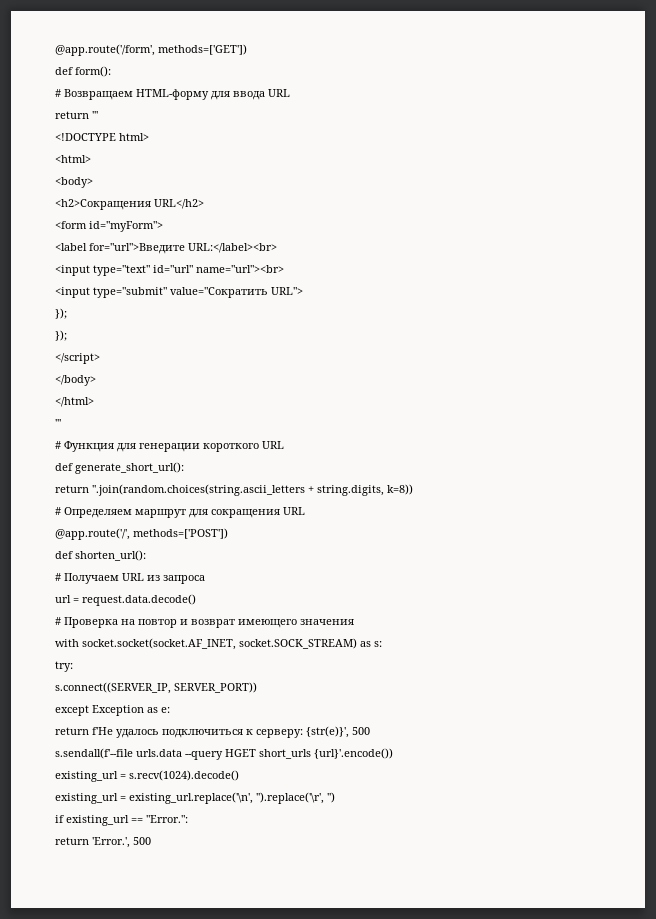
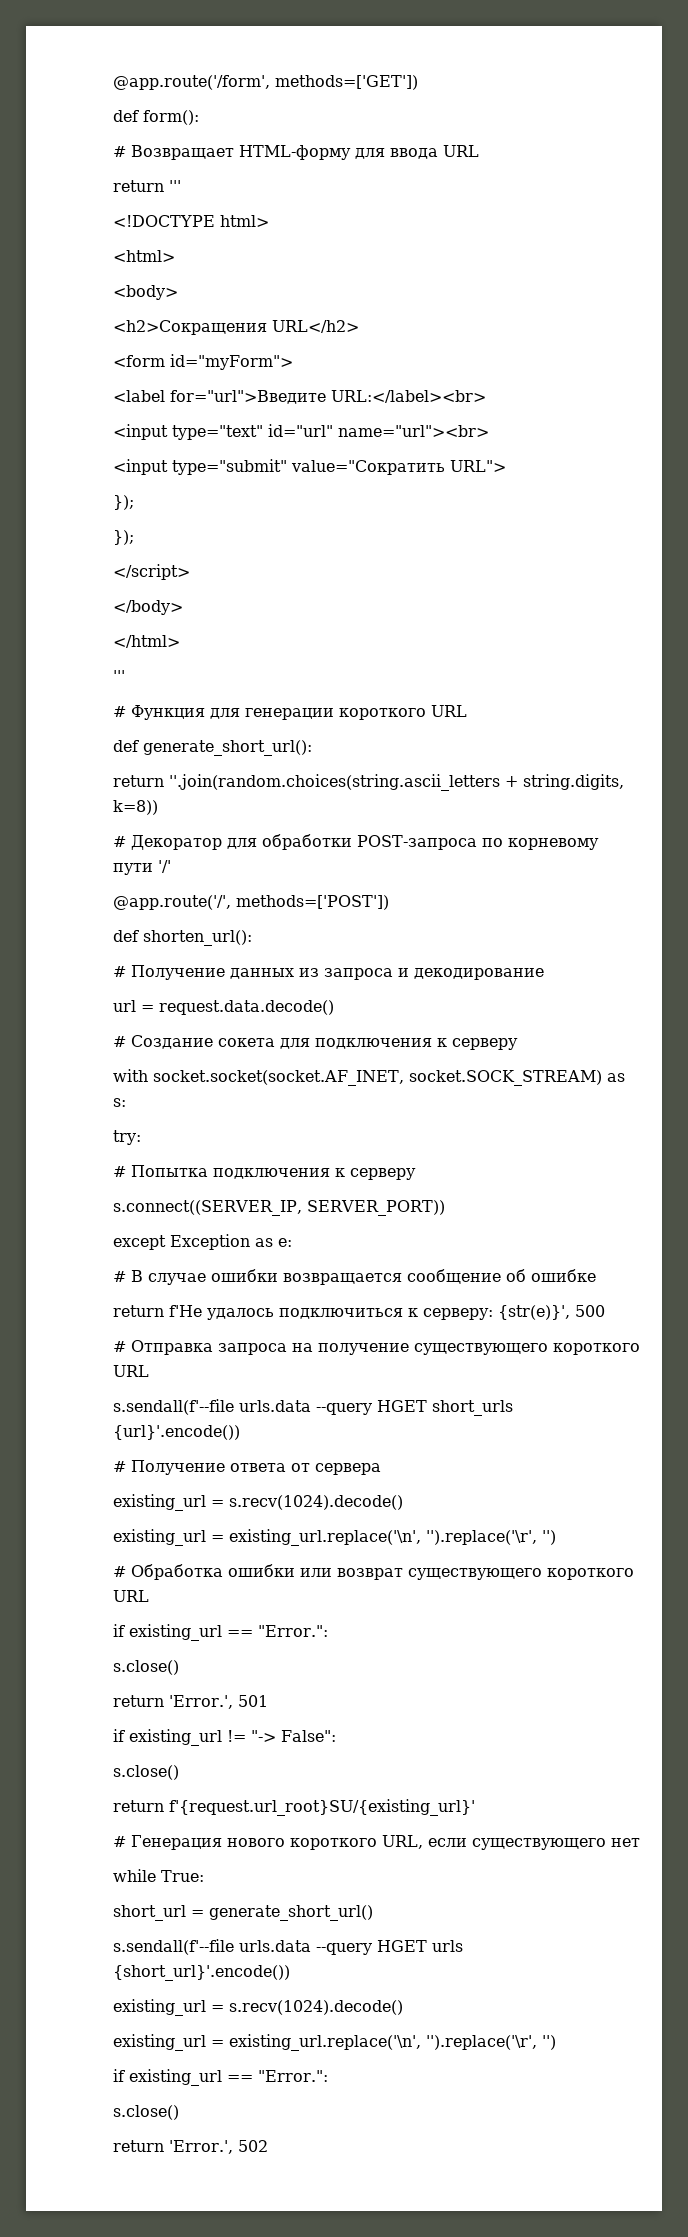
[64,89,133,100] Возвращаем -> [131,145,234,160] Возвращает
[64,507,305,518] Определяем маршрут для сокращения URL -> [131,834,599,850] [113,860,171,875] Декоратор для обработки POST-запроса по корневому пути '/'
[64,573,144,584] Получаем URL -> [131,965,294,980] Получение данных
(205, 579) none -> [398,968,544,980] и декодирование
[64,617,354,628] Проверка на повтор и возврат имеющего значения -> [131,1035,518,1050] Создание сокета для подключения к серверу
(73, 666) none -> [113,1165,416,1180] // # Попытка подключения к серверу
(170, 710) none -> [113,1269,596,1285] // # В случае ошибки возвращается сообщение об ошибке
(370, 731) none -> [113,1340,640,1355] [113,1365,149,1377] // # Отправка запроса на получение существующего короткого URL
(393, 753) none -> [113,1460,381,1475] [113,1494,403,1511] [113,1529,556,1546] [113,1564,634,1580] [113,1590,149,1602] [113,1624,328,1641] [113,1660,179,1675] [113,1695,268,1709] [113,1729,336,1746] [113,1765,179,1780] [113,1799,475,1816] [113,1835,640,1850] [113,1869,204,1882] [113,1905,373,1921] [113,1939,463,1955] [113,1965,290,1981] // # Получение ответа от сервера // existing_url = s.recv(1024).decode() // existing_url = existing_url.replace('\n', '').replace('\r', '') // # Обработка ошибки или возврат существующего короткого URL // if existing_url == "Error.": // s.close() // return 'Error.', 501 // if existing_url != "-> False": // s.close() // return f'{request.url_root}SU/{existing_url}' // # Генерация нового короткого URL, если существующего нет // while True: // short_url = generate_short_url() // s.sendall(f'--file urls.data --query HGET urls {short_url}'.encode())
[55,837,151,848] // return 'Error.', 500 -> [113,2105,179,2120] [113,2140,268,2154] // s.close() // return 'Error.', 502

